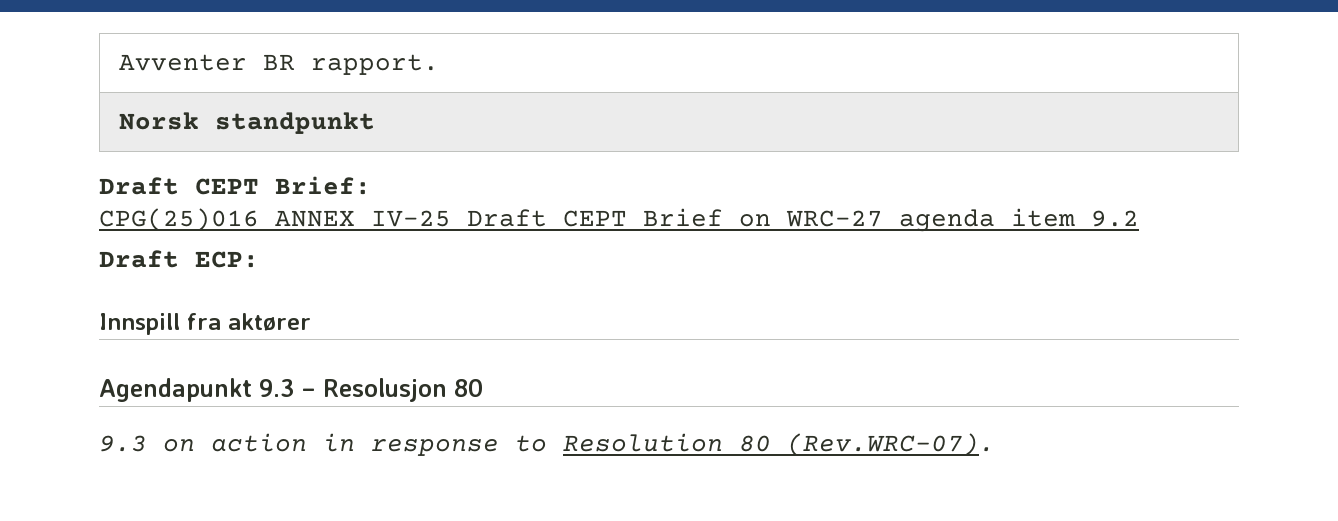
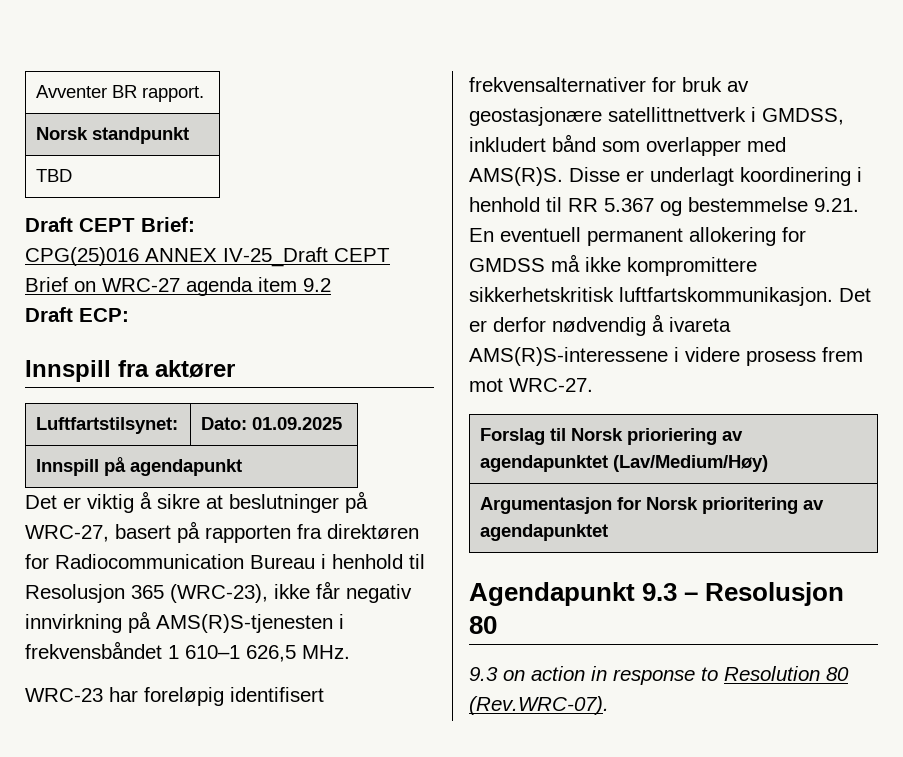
(376, 123) none -> [36,169,73,182] // TBD
(311, 322) none -> [36,417,179,434] [201,417,343,430] [36,457,243,476] [25,491,368,513] [25,521,419,543] [25,554,425,569] [25,581,412,603] [25,611,344,633] [25,641,350,662] [25,687,324,706] [469,77,749,92] [469,107,844,126] [469,134,786,156] [469,167,862,186] [469,197,859,216] [469,227,806,246] [469,254,757,276] [469,287,871,306] [469,314,731,336] [469,347,863,366] [469,378,593,392] [480,428,744,445] [480,455,769,472] [480,497,825,514] [480,524,609,541] // Luftfartstilsynet: | Dato: 01.09.2025 // Innspill på agendapunkt // Det er viktig å sikre at beslutninger på WRC-27, basert på rapporten fra direktøren for Radiocommunication Bureau i henhold til Resolusjon 365 (WRC-23), ikke får negativ innvirkning på AMS(R)S-tjenesten i frekvensbåndet 1 610–1 626,5 MHz. // WRC-23 har foreløpig identifisert frekvensalternativer for bruk av geostasjonære satellittnettverk i GMDSS, inkludert bånd som overlapper med AMS(R)S. Disse er underlagt koordinering i henhold til RR 5.367 og bestemmelse 9.21. En eventuell permanent allokering for GMDSS må ikke kompromittere sikkerhetskritisk luftfartskommunikasjon. Det er derfor nødvendig å ivareta AMS(R)S-interessene i videre prosess frem mot WRC-27. // Forslag til Norsk prioriering av agendapunktet (Lav/Medium/Høy) // Argumentasjon for Norsk prioritering av agendapunktet

